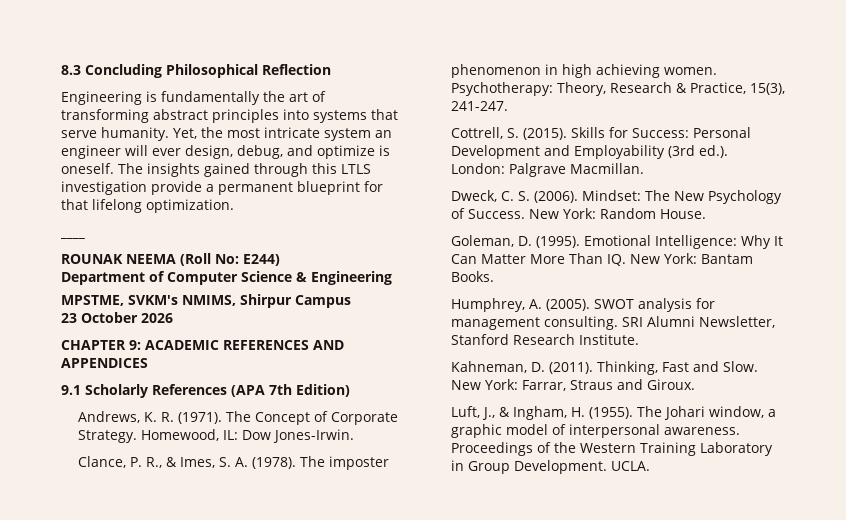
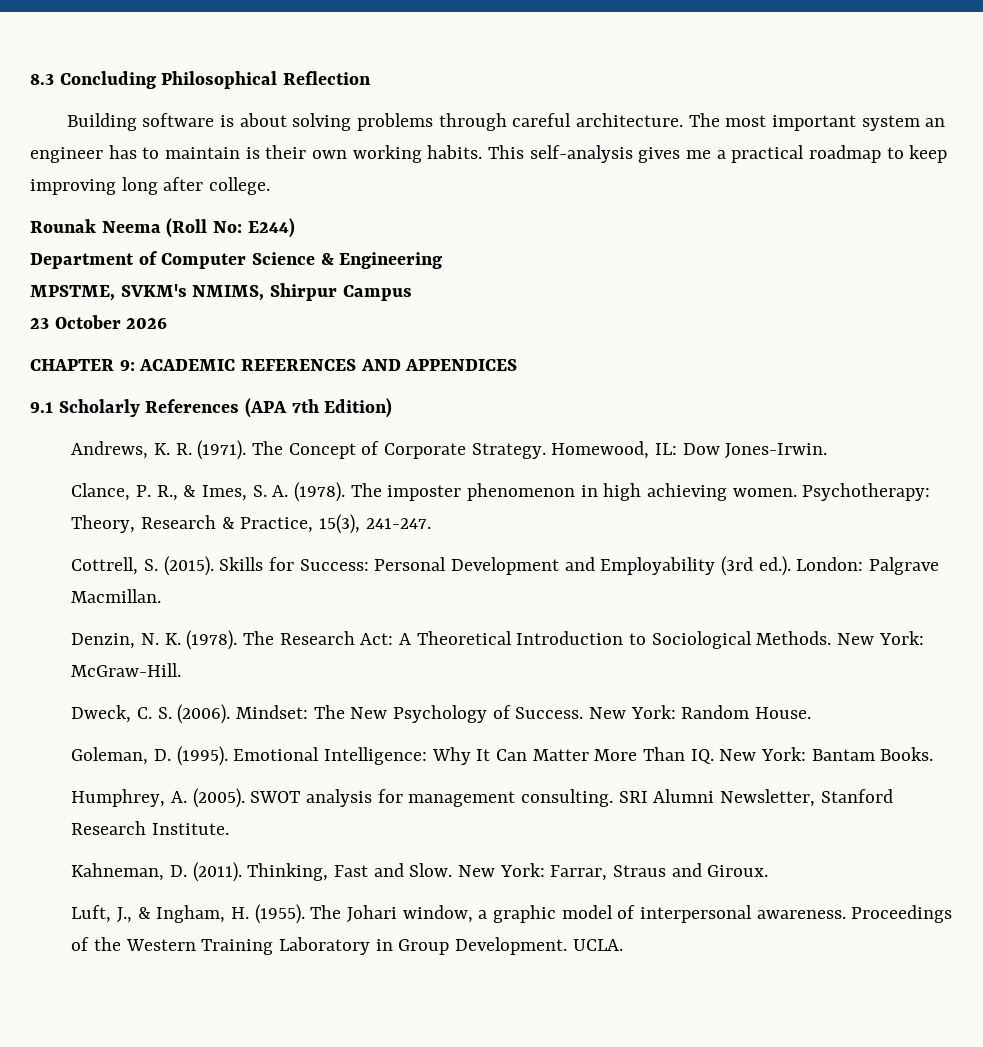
[61,91,326,105] [61,109,398,123] [61,127,392,141] [61,145,390,159] [61,163,371,177] [61,181,383,195] [61,199,234,213] [60,237,85,239] [61,254,176,264] Engineering is fundamentally the art of transforming abstract principles into systems that serve humanity. Yet, the most intricate system an engineer will ever design, debug, and optimize is oneself. The insights gained through this LTLS investigation provide a permanent blueprint for that lifelong optimization. // ____ // ROUNAK NEEMA -> [66,113,946,131] [30,145,948,163] [30,177,271,195] [30,219,161,233] Building software is about solving problems through careful architecture. The most important system an engineer has to maintain is their own working habits. This self-analysis gives me a practical roadmap to keep improving long after college. // Rounak Neema
(644, 168) none -> [71,630,924,650] [71,663,182,677] // Denzin, N. K. (1978). The Research Act: A Theoretical Introduction to Sociological Methods. New York: McGraw-Hill.

